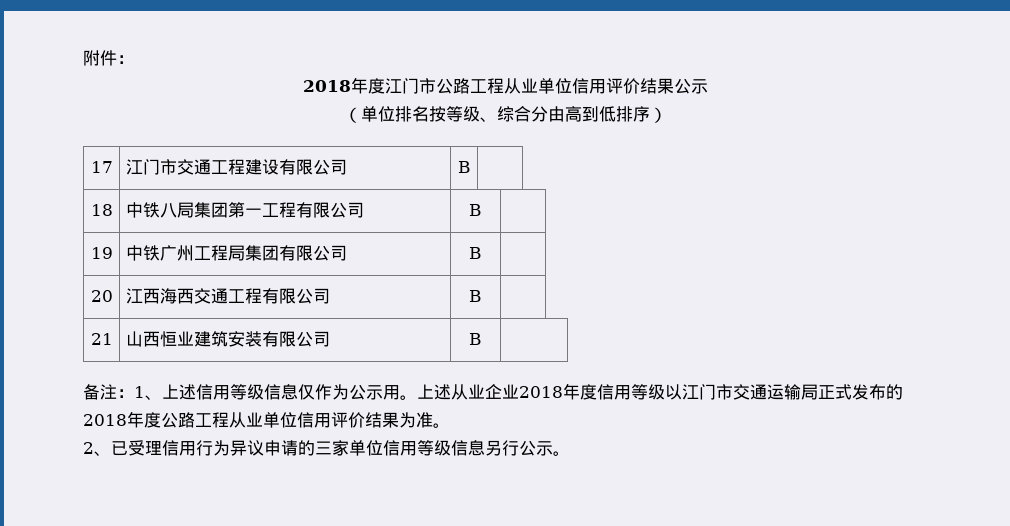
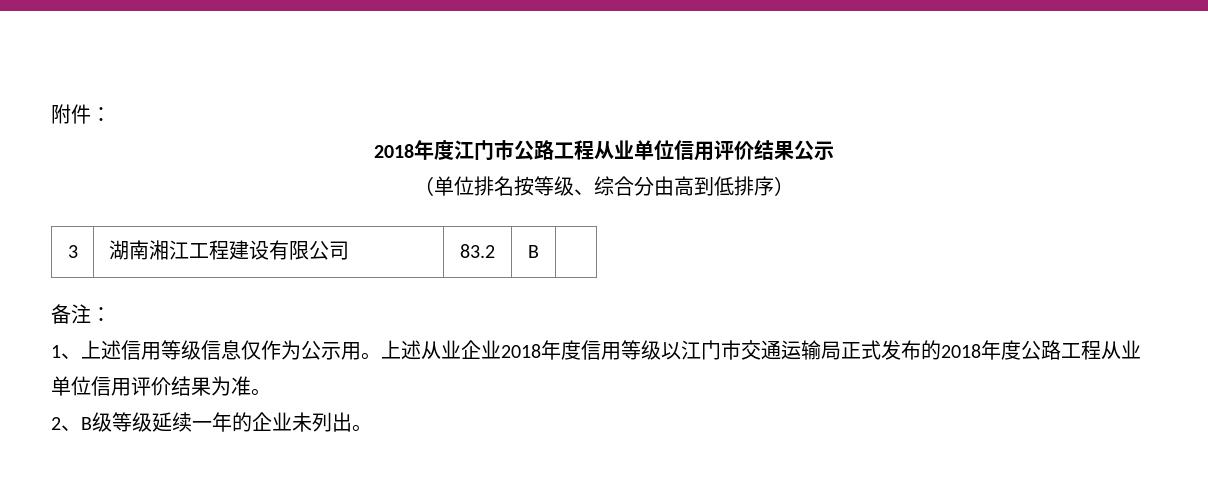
[90,161,113,173] [125,159,211,175] 17 | 江门市交通 -> [67,245,78,258] [108,240,189,260] 3 | 湖南湘江
[457,161,471,173] [90,204,113,216] [125,202,364,218] [469,204,482,216] [90,247,113,259] [125,245,347,261] [469,247,482,259] [90,290,113,302] [125,288,330,304] [469,290,482,302] [90,333,113,345] [125,331,330,347] B | // 18 | 中铁八局集团第一工程有限公司 | B | // 19 | 中铁广州工程局集团有限公司 | B | // 20 | 江西海西交通工程有限公司 | B | // 21 | 山西恒业建筑安装有限公司 -> [460,244,495,258] 83.2
(134, 393) none -> (111, 314) //
[111,440,553,456] 已受理信用行为异议申请的三家单位信用等级信息另行公示 -> [81,412,352,432] B级等级延续一年的企业未列出

